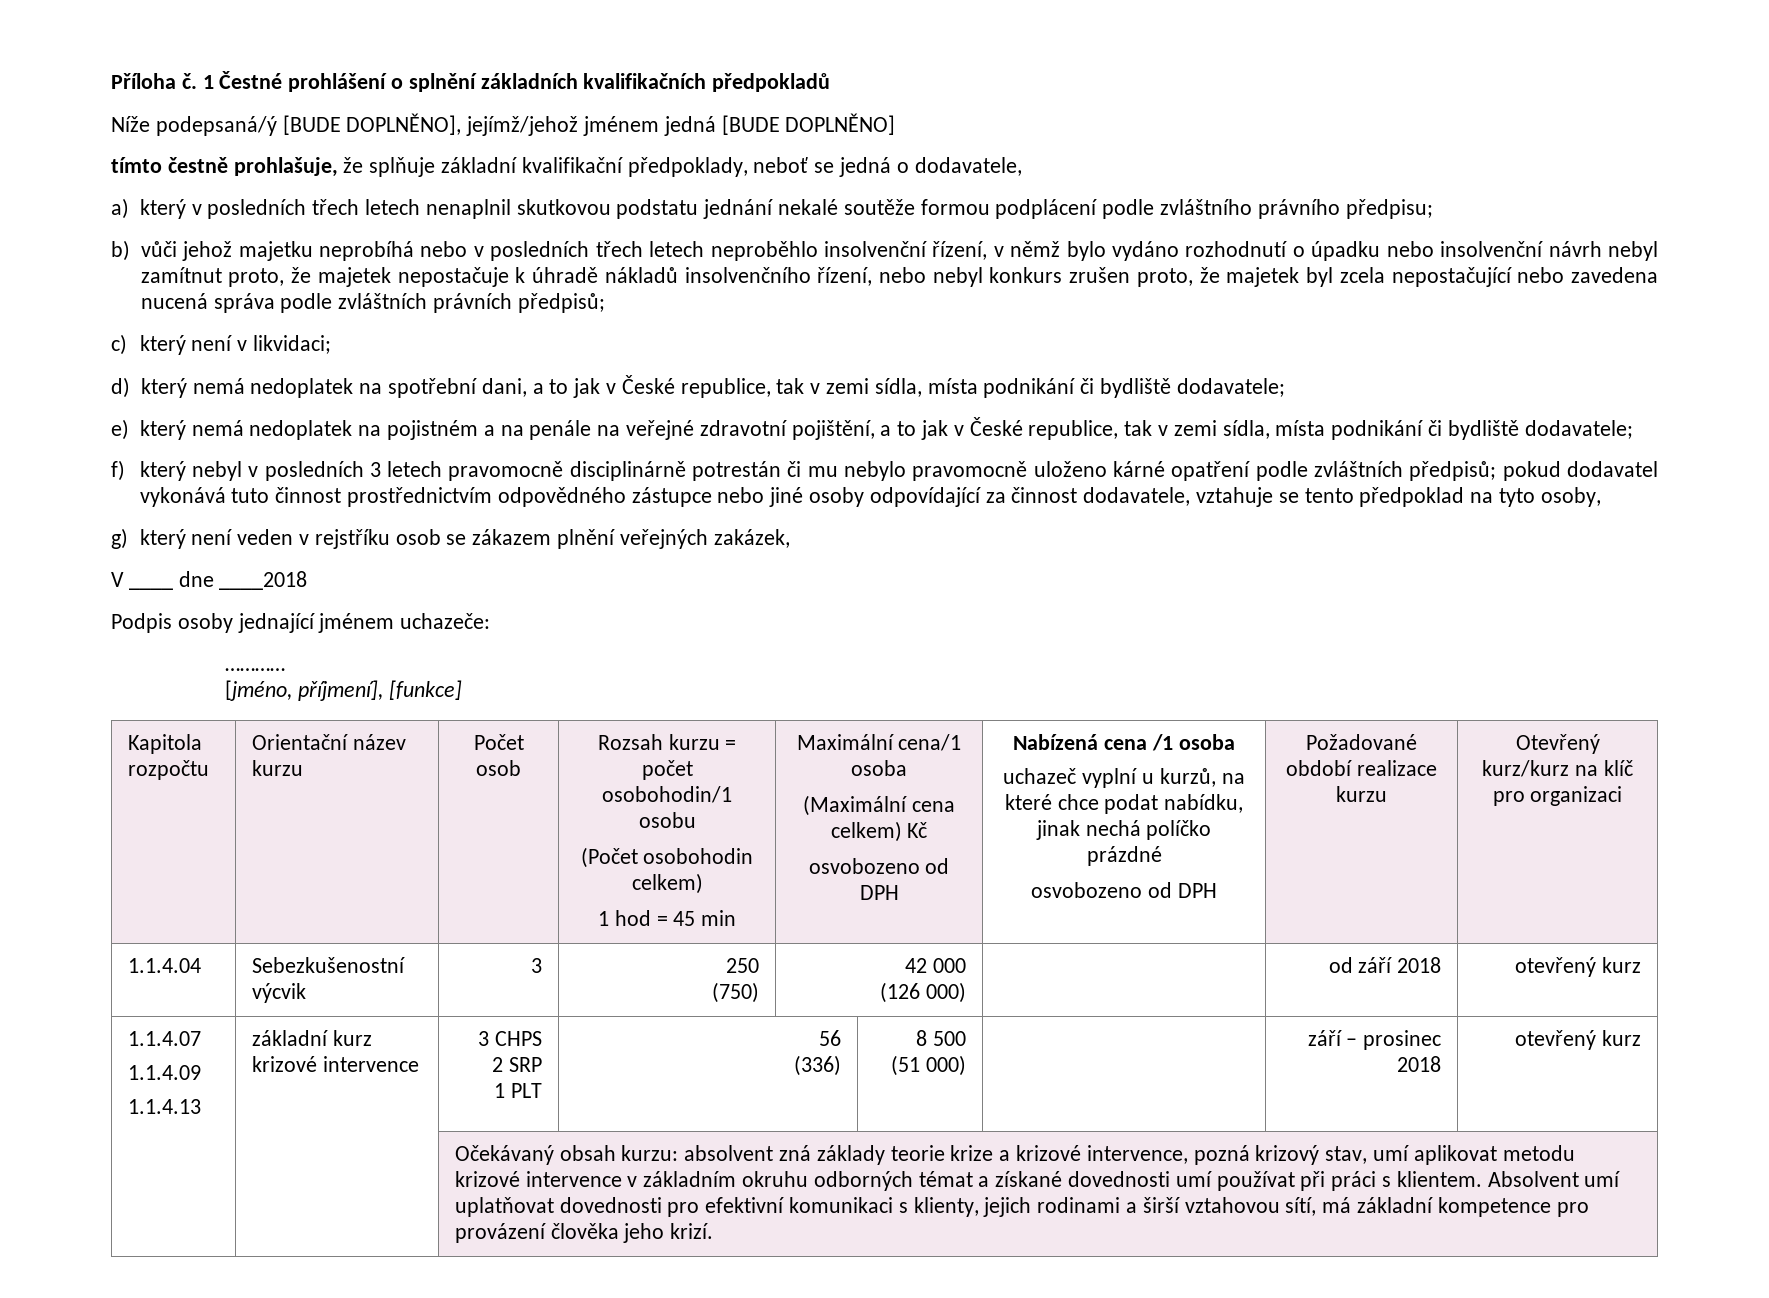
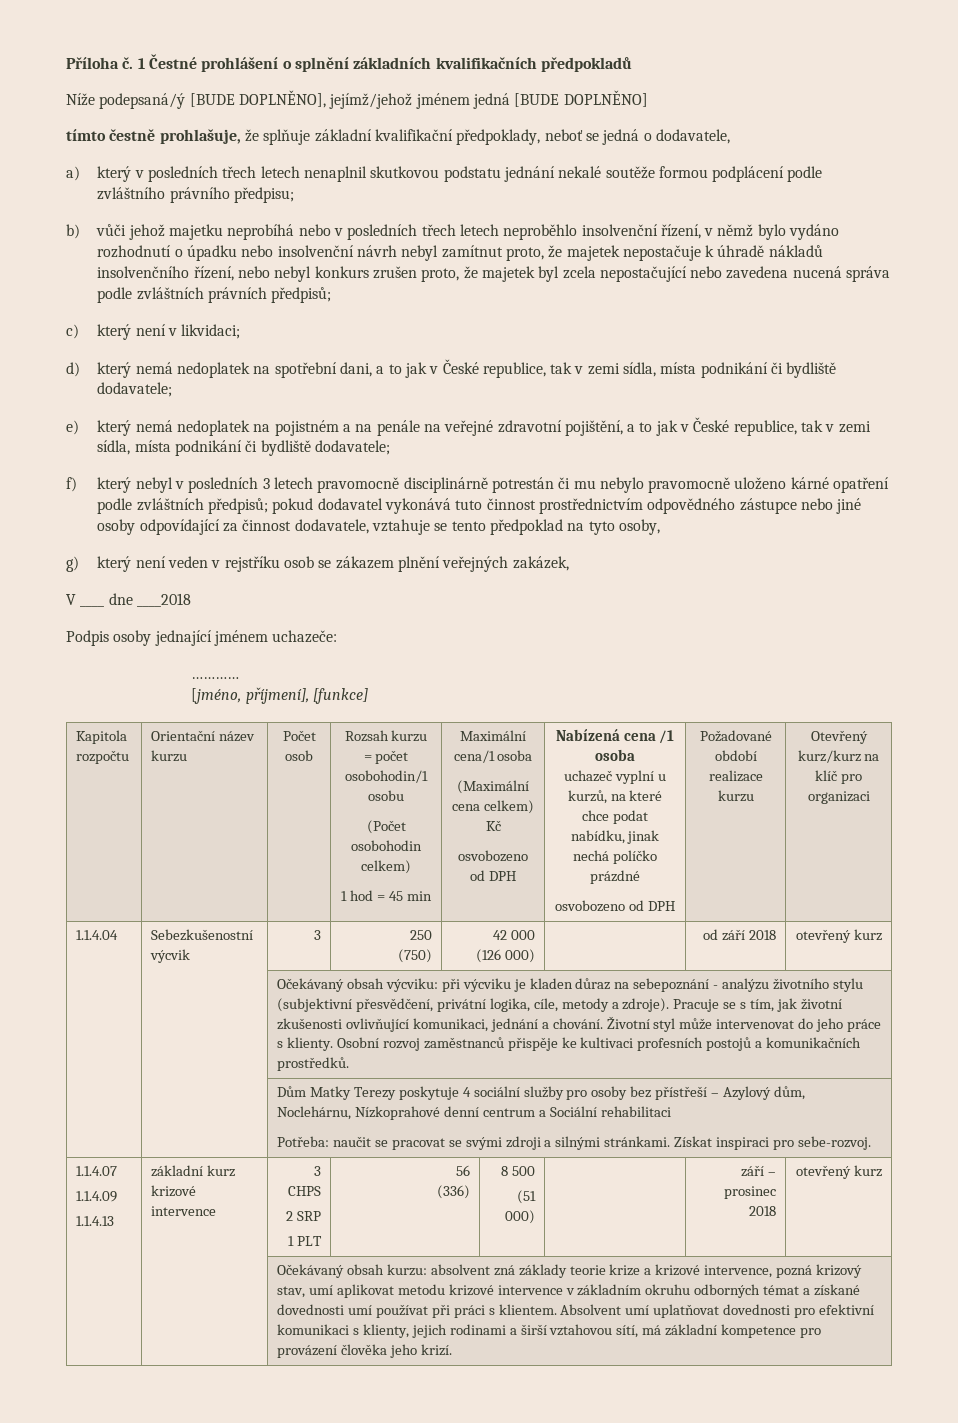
(1642, 965) none -> [277,978,863,992] [277,998,842,1012] [277,1016,882,1032] [277,1037,862,1051] [277,1057,350,1071] [277,1086,805,1100] [277,1106,671,1120] [277,1136,871,1150] // | | Očekávaný obsah výcviku: při výcviku je kladen důraz na sebepoznání - analýzu životního stylu (subjektivní přesvědčení, privátní logika, cíle, metody a zdroje). Pracuje se s tím, jak životní zkušenosti ovlivňující komunikaci, jednání a chování. Životní styl může intervenovat do jeho práce s klienty. Osobní rozvoj zaměstnanců přispěje ke kultivaci profesních postojů a komunikačních prostředků. // | | Dům Matky Terezy poskytuje 4 sociální služby pro osoby bez přístřeší – Azylový dům, Noclehárnu, Nízkoprahové denní centrum a Sociální rehabilitaci // Potřeba: naučit se pracovat se svými zdroji a silnými stránkami. Získat inspiraci pro sebe-rozvoj.

